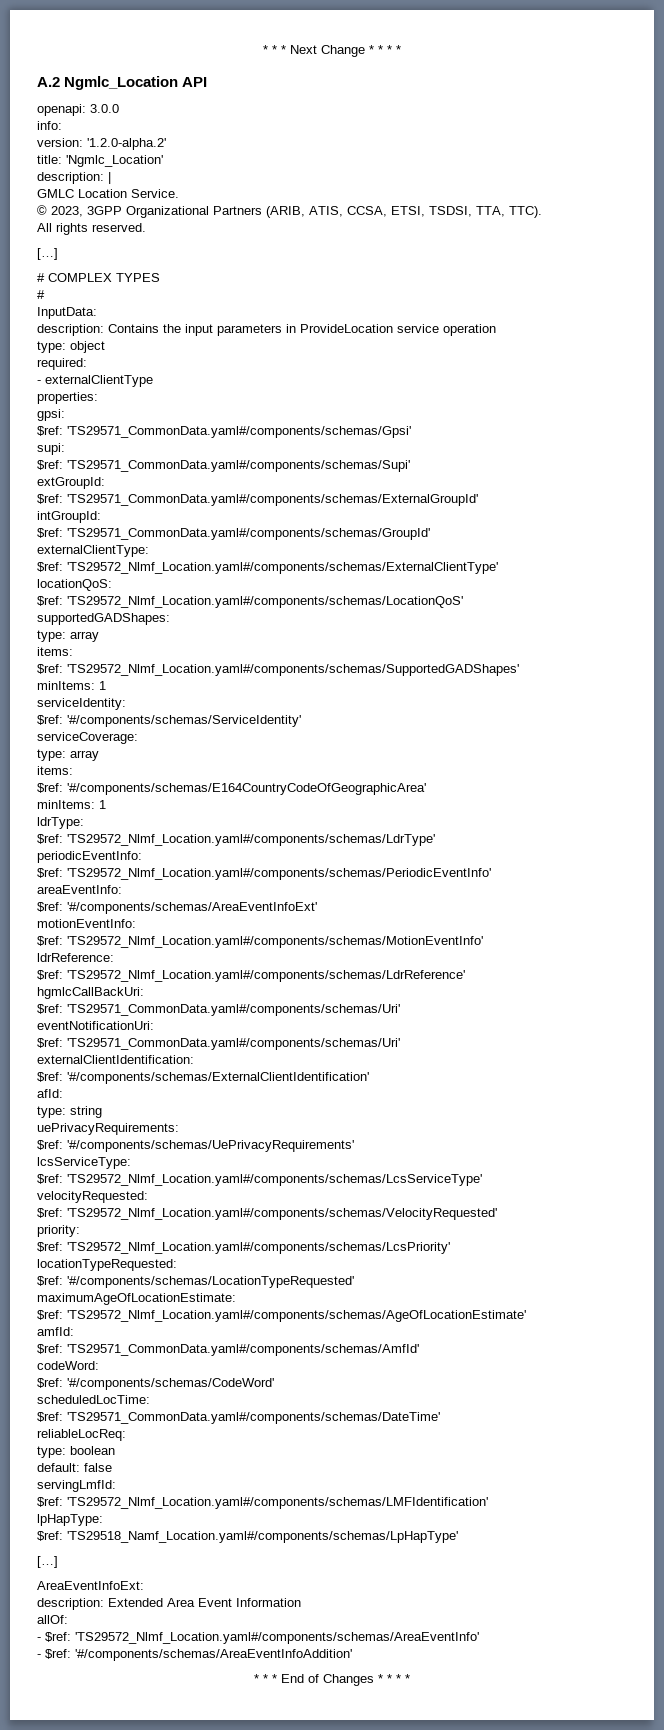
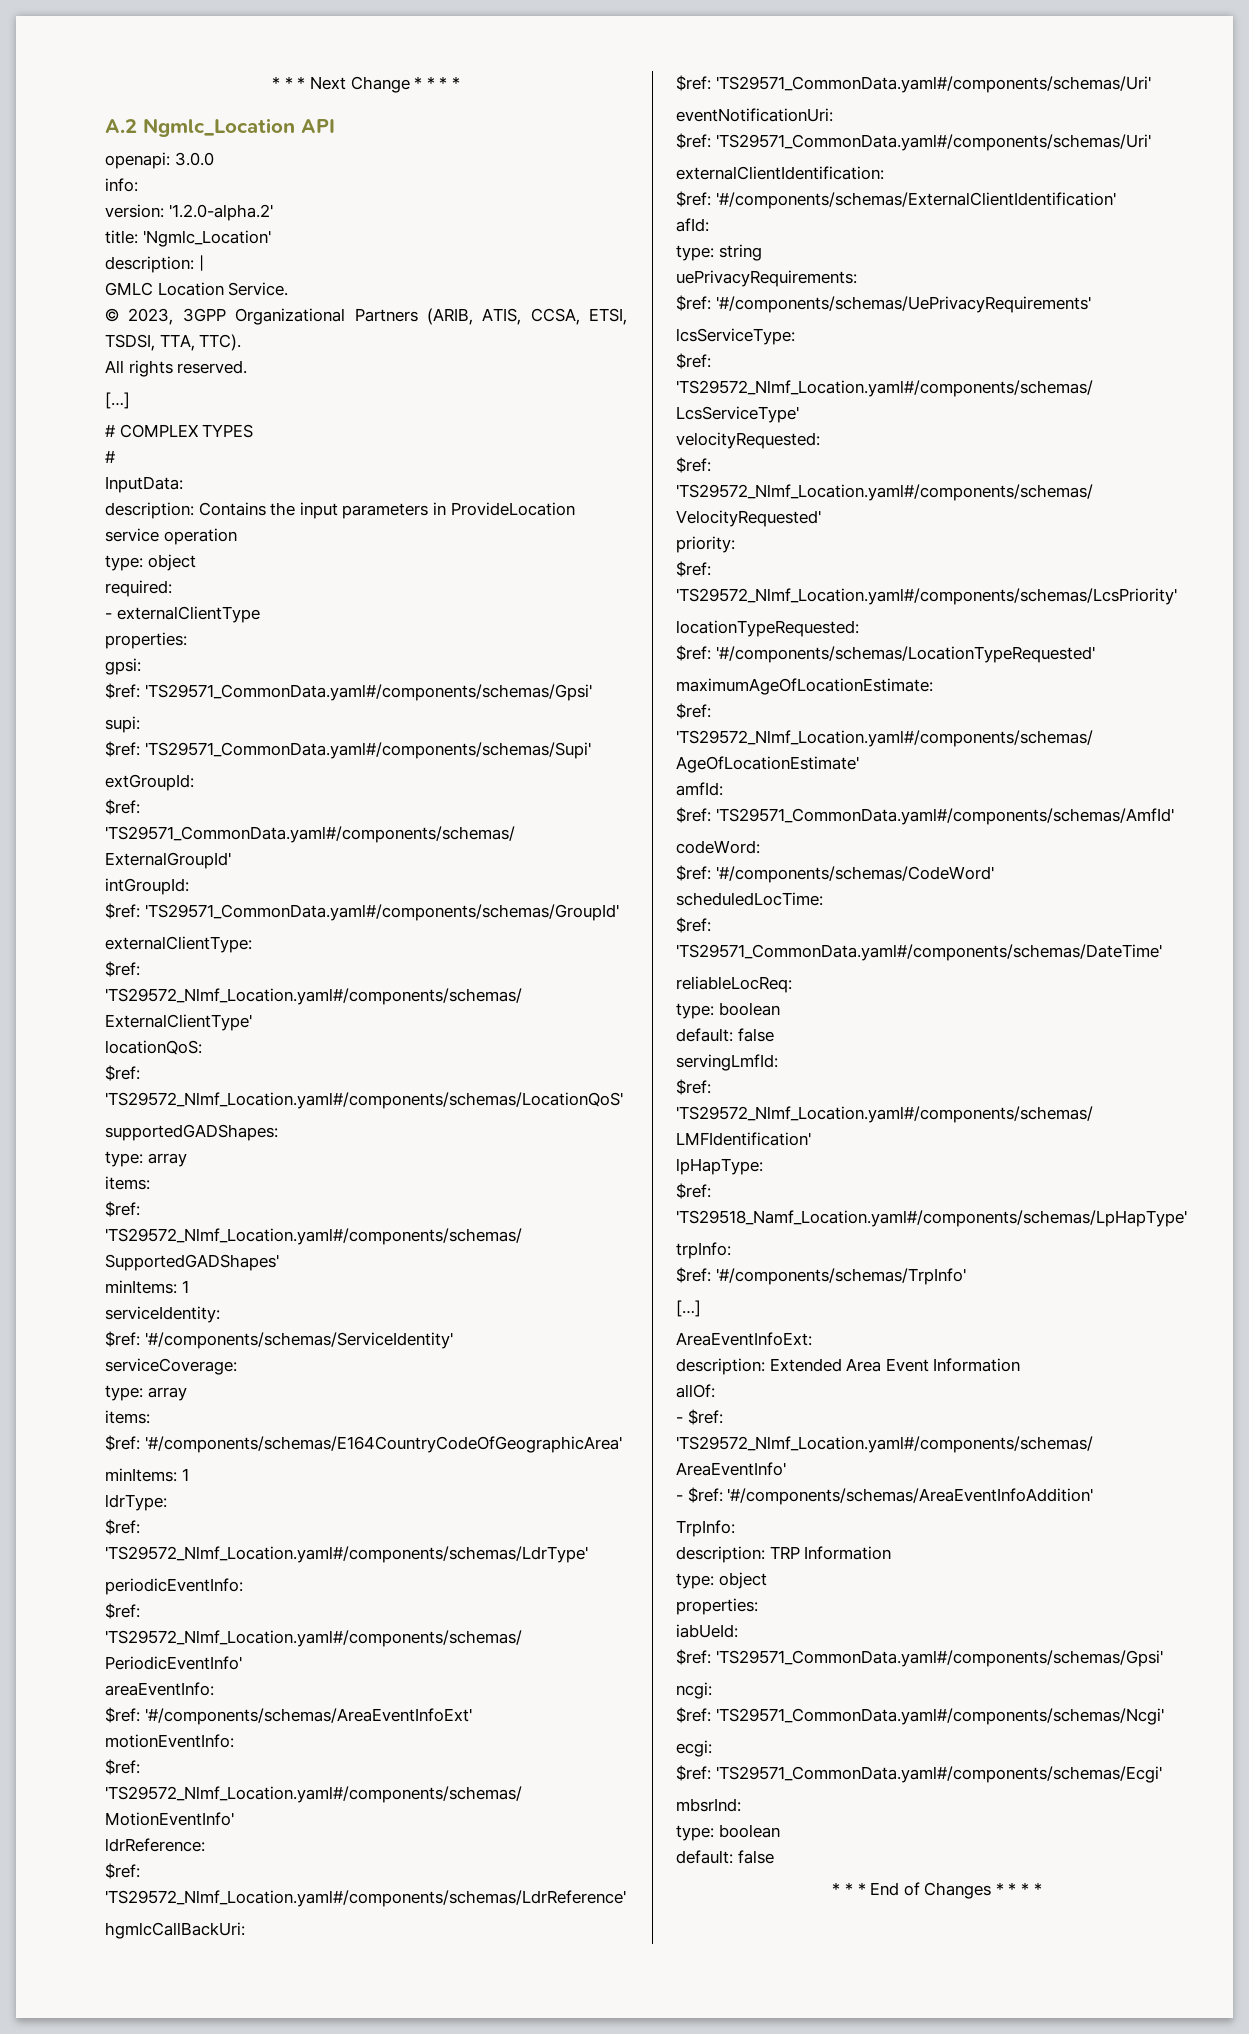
(458, 1537) none -> [676,1242,731,1259] [676,1267,966,1285] // trpInfo: // $ref: '#/components/schemas/TrpInfo'
(352, 1655) none -> [676,1520,735,1537] [676,1546,892,1563] [676,1572,767,1589] [676,1598,758,1615] [676,1624,738,1638] [676,1649,1163,1667] [676,1682,712,1699] [676,1707,1164,1725] [676,1740,712,1757] [676,1765,1162,1783] [676,1798,741,1812] [676,1824,780,1841] [676,1850,774,1864] // TrpInfo: // description: TRP Information // type: object // properties: // iabUeId: // $ref: 'TS29571_CommonData.yaml#/components/schemas/Gpsi' // ncgi: // $ref: 'TS29571_CommonData.yaml#/components/schemas/Ncgi' // ecgi: // $ref: 'TS29571_CommonData.yaml#/components/schemas/Ecgi' // mbsrInd: // type: boolean // default: false

